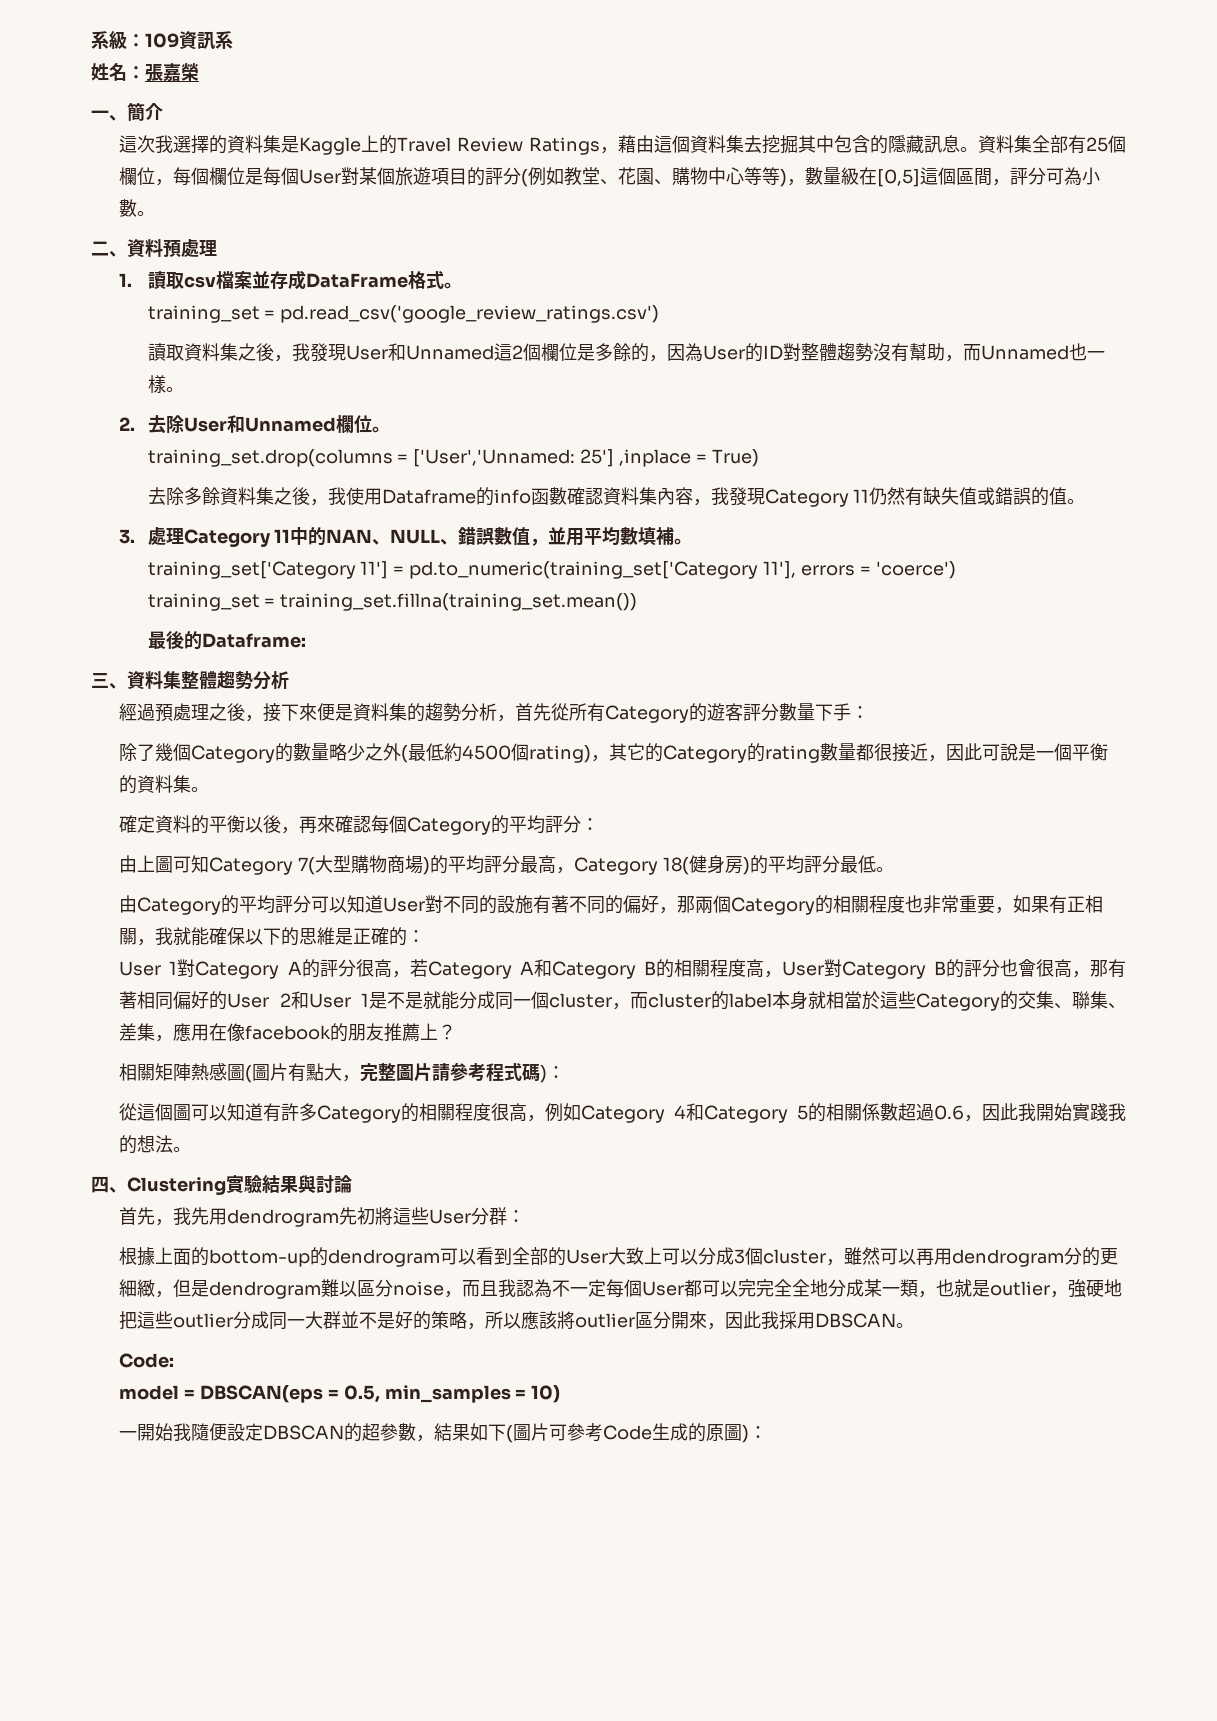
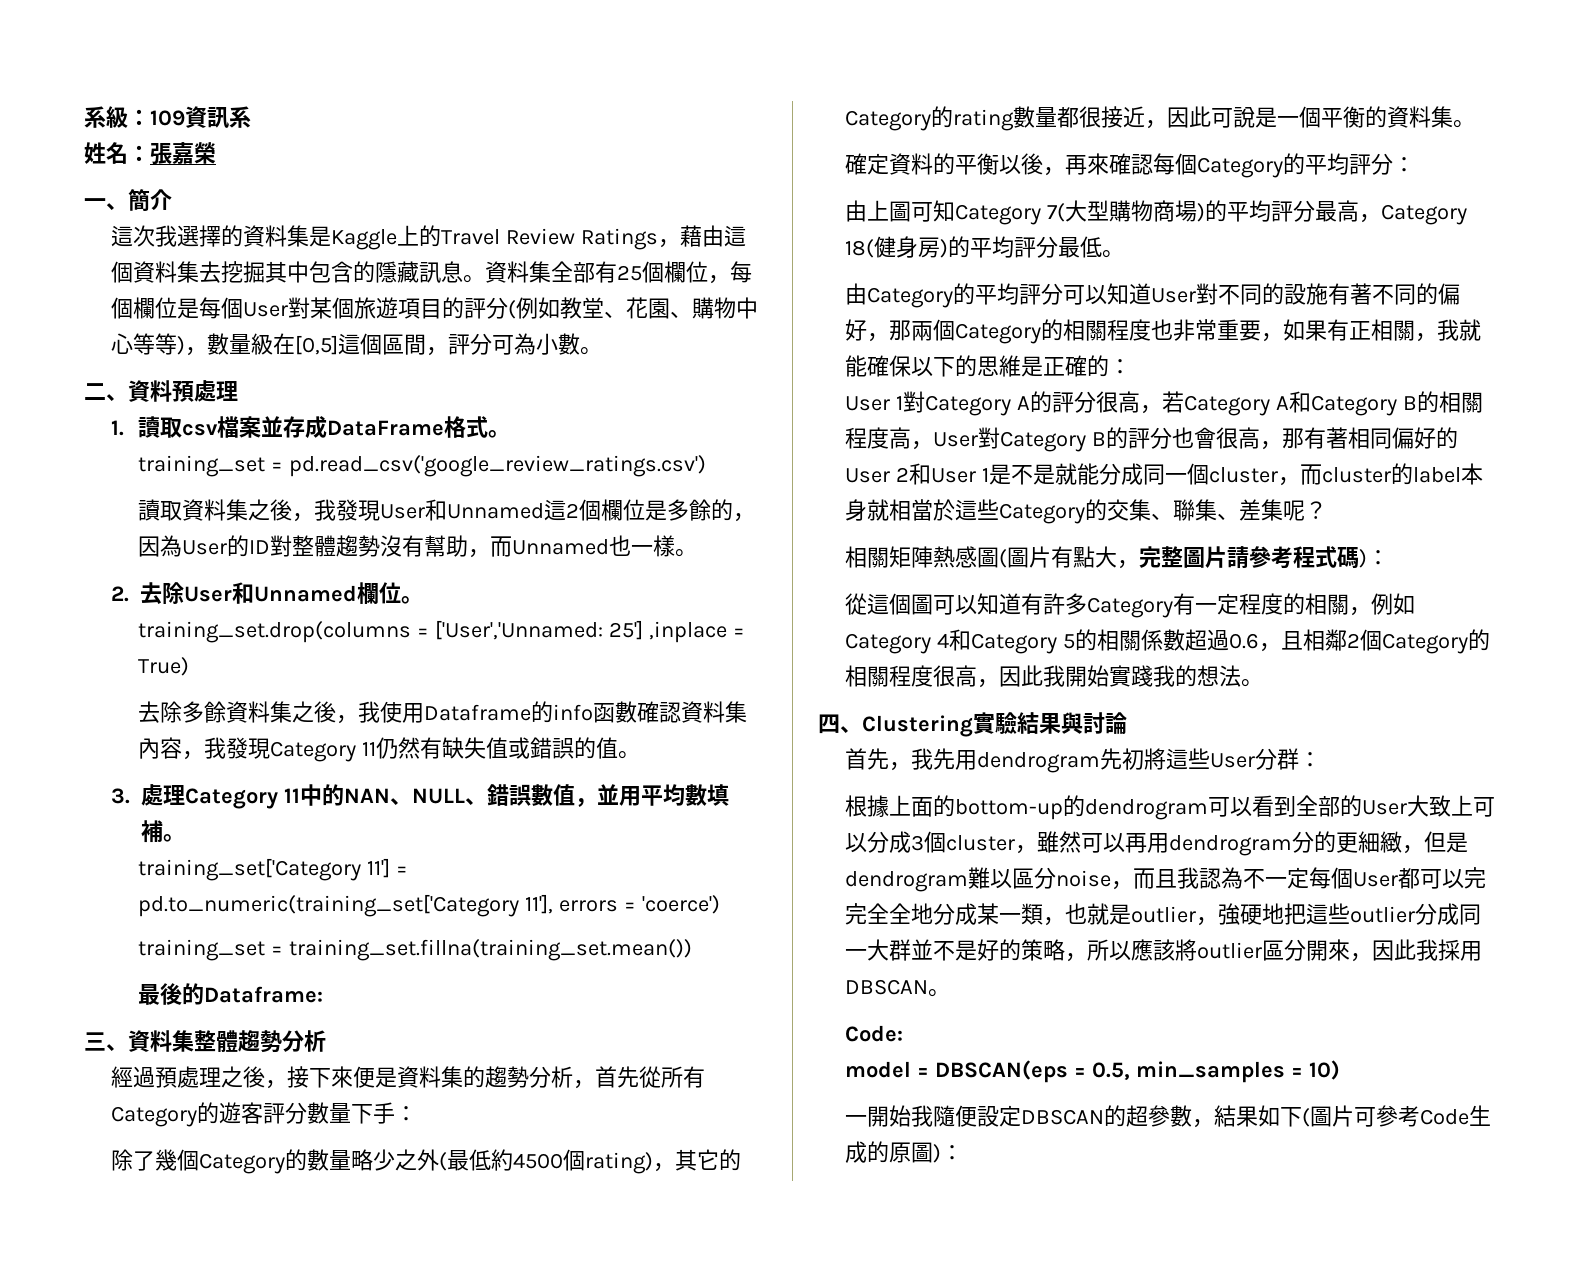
[155,1023,439,1042] ，應用在像facebook的朋友推薦上 -> [1283,500,1306,521] 呢
[401,1103,528,1122] 的相關程度很高 -> [1173,593,1350,615] 有一定程度的相關
(982, 1118) none -> [1280,629,1490,654] [845,665,1000,688] 且相鄰2個Category的相關程度很高，

